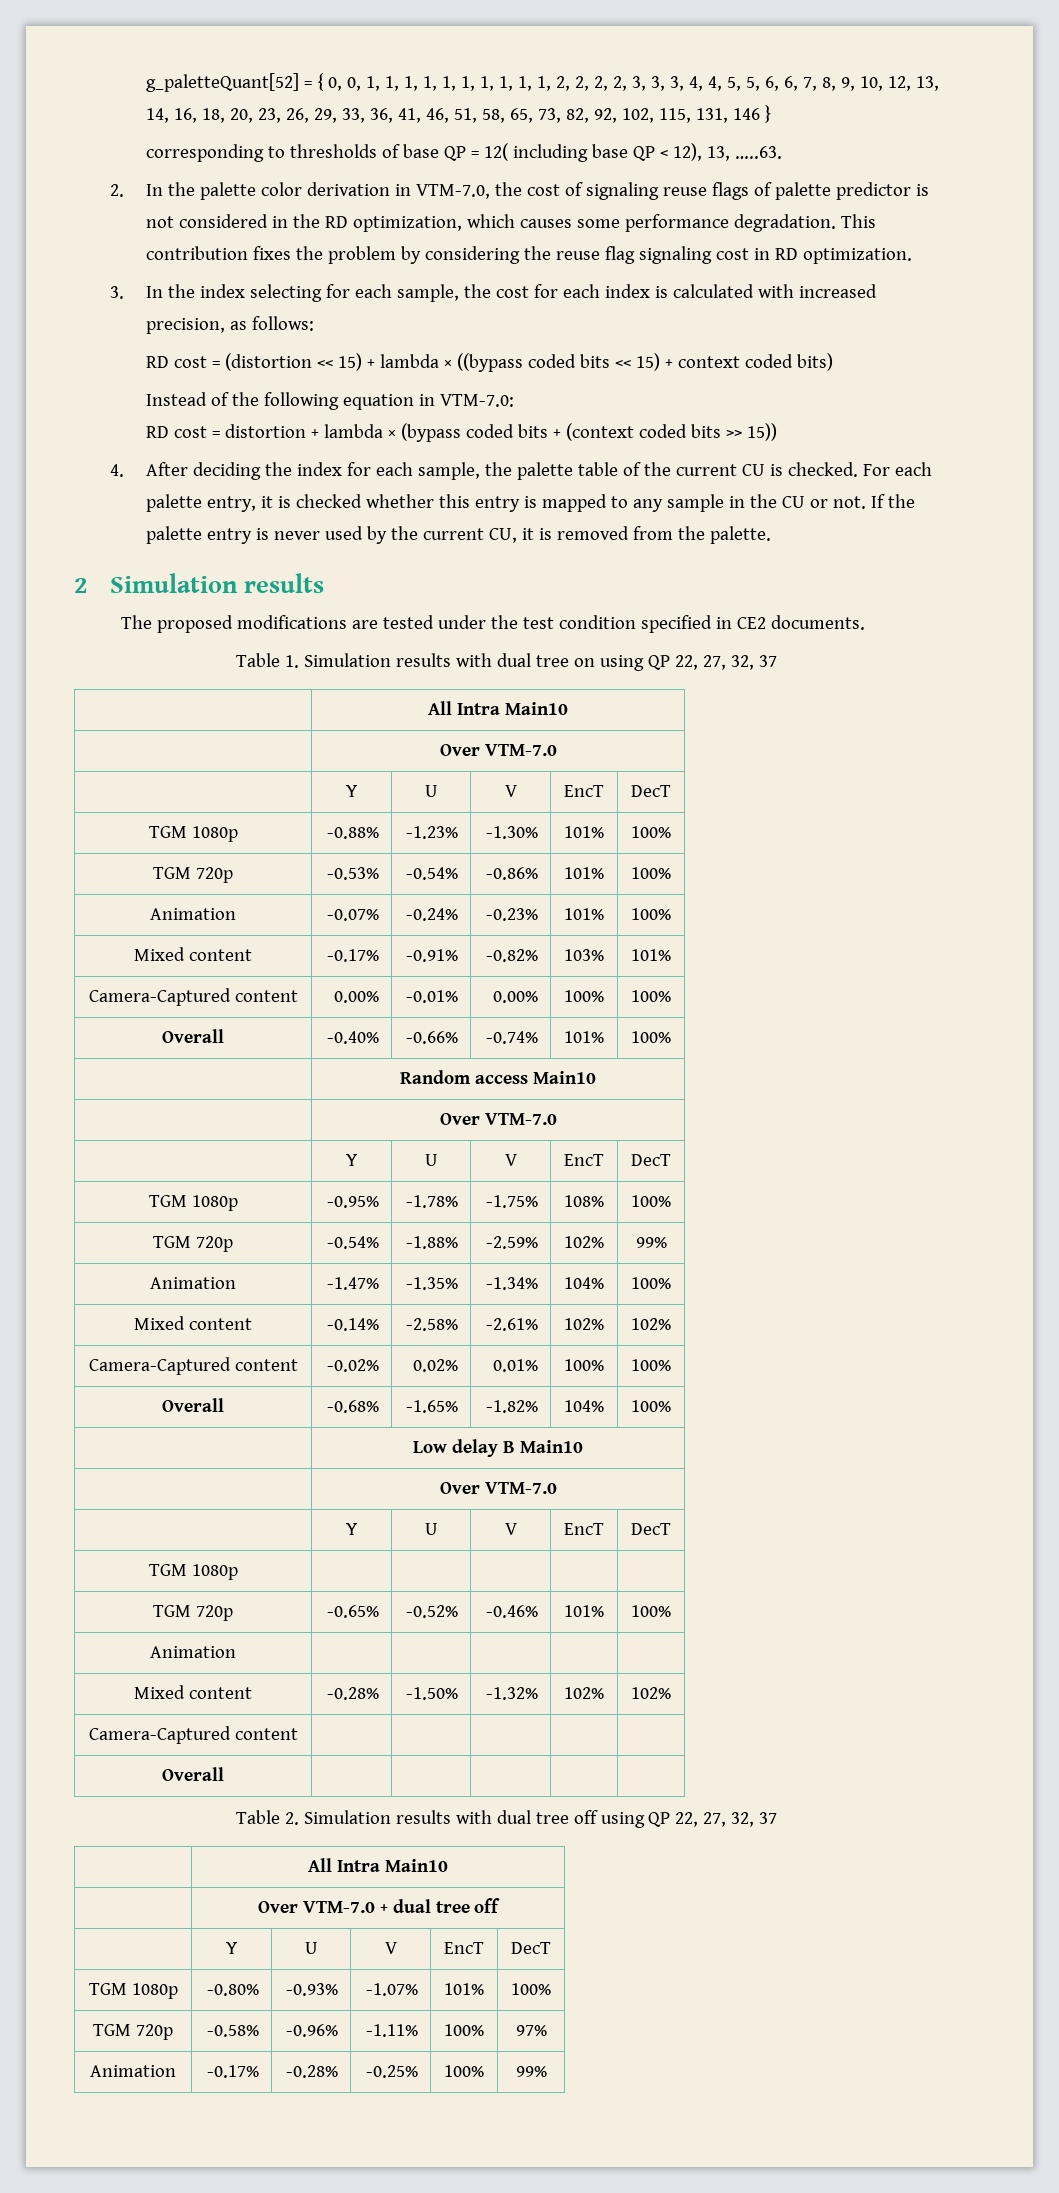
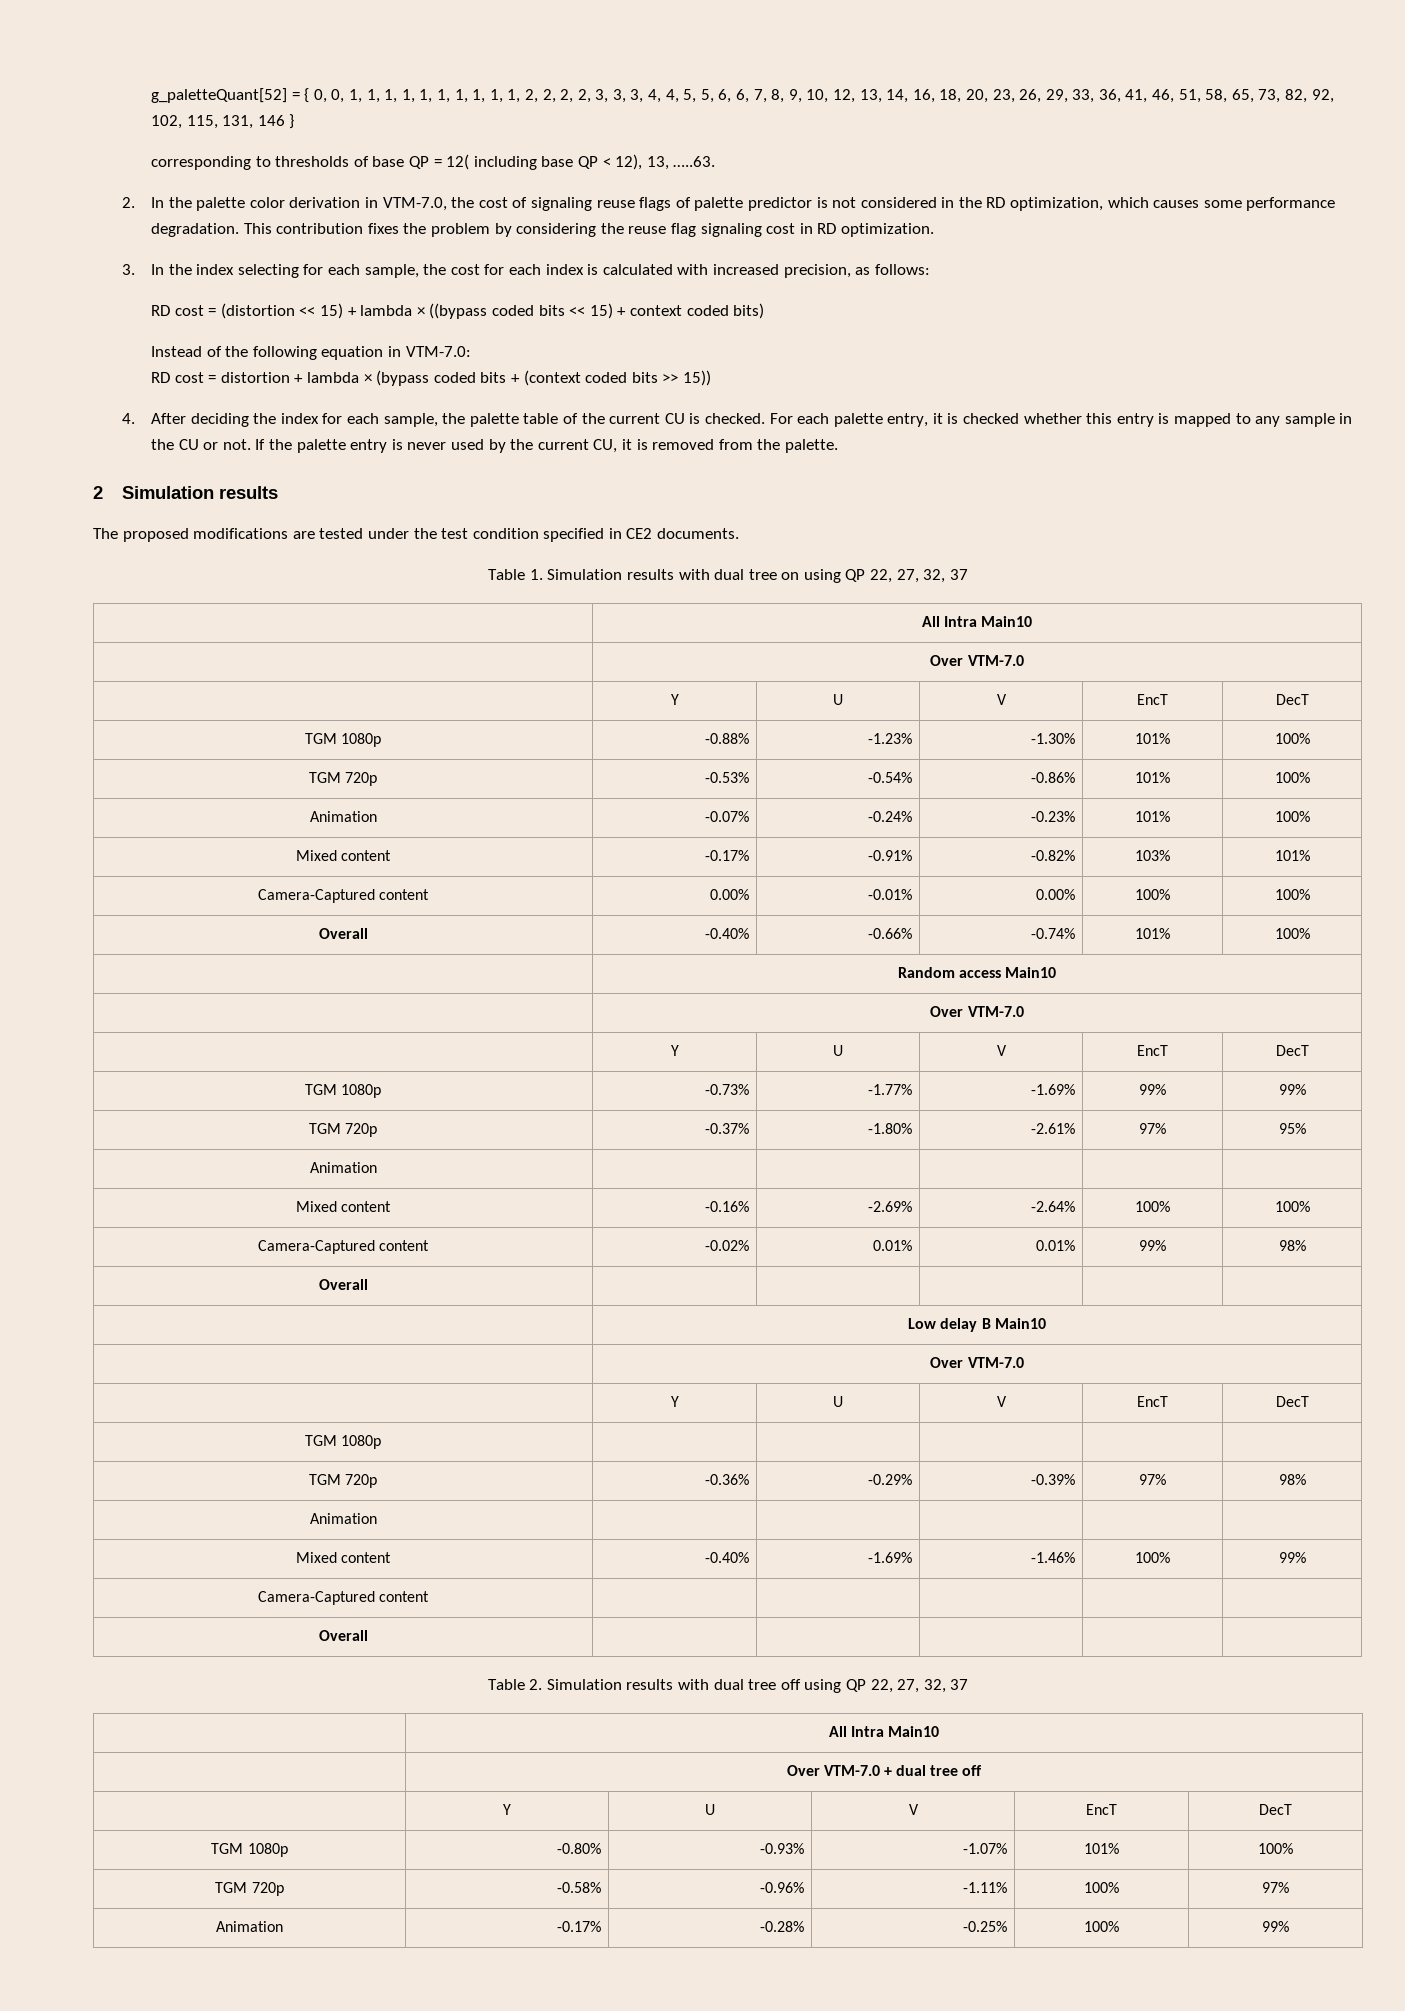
[326,1196,379,1208] [405,1195,458,1208] [485,1195,538,1208] [564,1195,604,1207] [631,1195,671,1207] [153,1236,233,1252] [326,1236,379,1249] [405,1236,458,1249] [485,1236,538,1249] [564,1236,604,1248] [635,1237,667,1248] [150,1277,236,1289] [326,1277,379,1290] [405,1277,458,1290] [485,1277,538,1290] [564,1277,604,1289] [631,1277,671,1289] [134,1316,252,1330] [326,1318,379,1331] [405,1318,458,1331] [485,1318,538,1331] [564,1318,604,1330] [631,1318,671,1330] -0.95% | -1.78% | -1.75% | 108% | 100% // TGM 720p | -0.54% | -1.88% | -2.59% | 102% | 99% // Animation | -1.47% | -1.35% | -1.34% | 104% | 100% // Mixed content | -0.14% | -2.58% | -2.61% | 102% | 102% -> [704,1084,749,1095] [867,1084,912,1095] [1030,1084,1075,1095] [1139,1084,1166,1095] [1278,1084,1306,1095] [308,1123,378,1137] [704,1123,749,1134] [867,1123,912,1134] [1030,1123,1075,1134] [1139,1123,1166,1134] [1278,1123,1306,1134] [309,1162,377,1173] [295,1201,392,1212] [704,1201,749,1212] [867,1201,912,1212] [1030,1201,1075,1212] [1135,1201,1170,1212] [1274,1201,1310,1212] -0.73% | -1.77% | -1.69% | 99% | 99% // TGM 720p | -0.37% | -1.80% | -2.61% | 97% | 95% // Animation | | | | | // Mixed content | -0.16% | -2.69% | -2.64% | 100% | 100%
[412,1359,458,1372] [492,1359,538,1372] [564,1359,604,1371] [631,1359,671,1371] [162,1398,224,1412] [326,1400,379,1413] [405,1400,458,1413] [485,1400,538,1413] [564,1400,604,1412] [631,1400,671,1412] 0.02% | 0.01% | 100% | 100% // Overall | -0.68% | -1.65% | -1.82% | 104% | 100% -> [872,1240,912,1251] [1035,1240,1075,1251] [1139,1240,1166,1251] [1278,1240,1306,1251] [318,1279,368,1290] 0.01% | 0.01% | 99% | 98% // Overall | | | | |
[326,1605,379,1618] [405,1605,458,1618] [485,1605,538,1618] [564,1605,604,1617] [631,1605,671,1617] [150,1646,236,1658] [134,1685,252,1699] [326,1687,379,1700] [405,1687,458,1700] [485,1687,538,1700] [564,1687,604,1699] [631,1687,671,1699] -0.65% | -0.52% | -0.46% | 101% | 100% // Animation | | | | | // Mixed content | -0.28% | -1.50% | -1.32% | 102% | 102% -> [704,1474,749,1485] [867,1474,912,1485] [1030,1474,1075,1485] [1139,1474,1166,1485] [1278,1474,1306,1485] [309,1513,377,1524] [295,1552,392,1563] [704,1552,749,1563] [867,1552,912,1563] [1030,1552,1075,1563] [1135,1552,1170,1563] [1278,1552,1306,1563] -0.36% | -0.29% | -0.39% | 97% | 98% // Animation | | | | | // Mixed content | -0.40% | -1.69% | -1.46% | 100% | 99%

